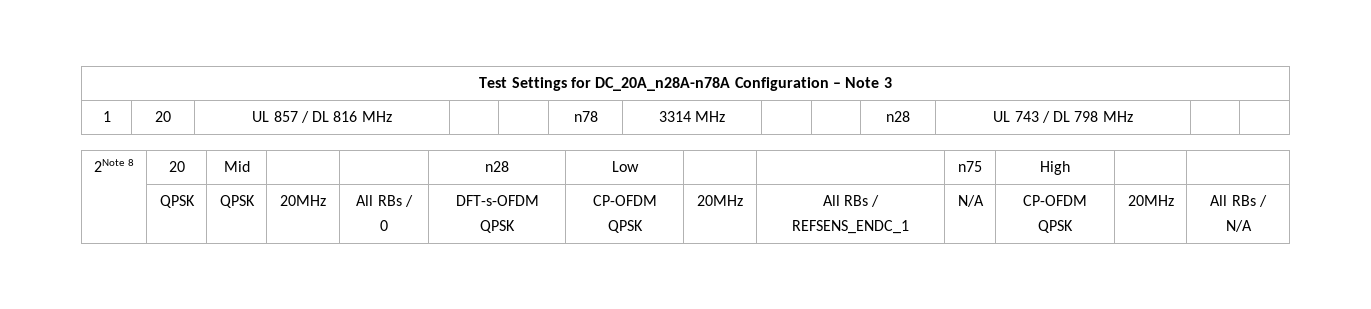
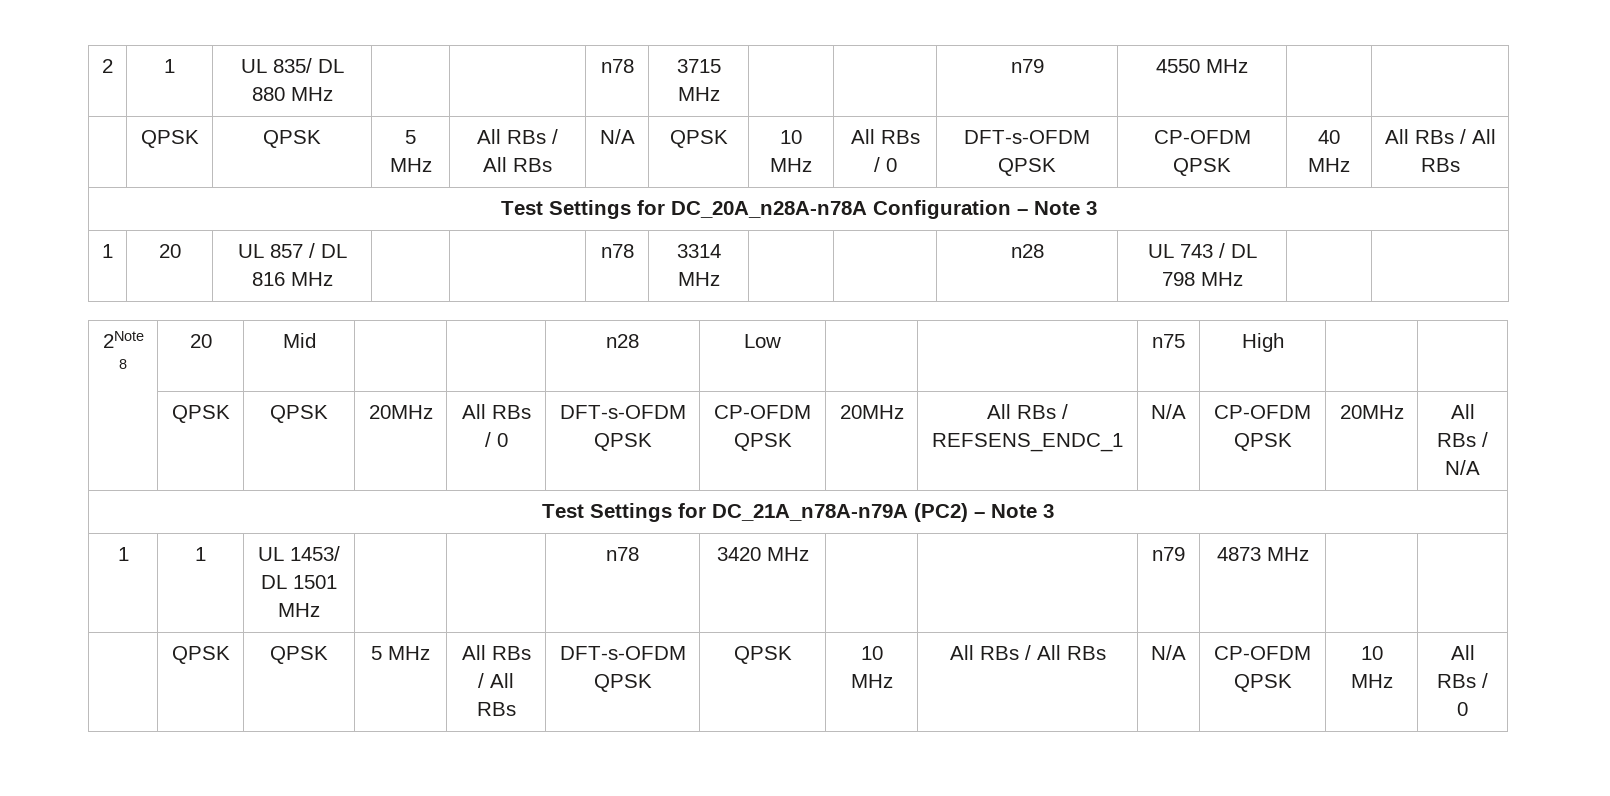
(479, 82) none -> [102,59,113,73] [164,59,175,73] [240,58,344,73] [251,87,333,101] [600,59,634,73] [676,59,721,73] [677,87,720,101] [1010,59,1044,73] [1156,59,1249,73] [140,130,199,148] [263,130,321,148] [405,130,416,144] [389,158,432,172] [477,129,558,144] [483,157,552,172] [599,129,635,144] [669,130,728,148] [780,130,802,144] [770,158,812,172] [850,129,920,144] [873,157,897,172] [964,130,1090,144] [998,158,1056,176] [1153,130,1251,144] [1173,158,1232,176] [1318,130,1340,144] [1308,158,1350,172] [1384,129,1496,144] [1420,158,1460,172] 2 | 1 | UL 835/ DL 880 MHz | | | n78 | 3715 MHz | | | n79 | 4550 MHz | | // | QPSK | QPSK | 5 MHz | All RBs / All RBs | N/A | QPSK | 10 MHz | All RBs / 0 | DFT-s-OFDM QPSK | CP-OFDM QPSK | 40 MHz | All RBs / All RBs //
(1252, 226) none -> [542,503,1054,522] [117,547,129,561] [195,547,206,561] [258,546,340,561] [261,575,337,589] [278,603,320,617] [606,547,639,561] [716,547,809,561] [1152,547,1185,561] [1216,547,1309,561] [171,646,230,664] [270,646,328,664] [371,646,430,660] [461,645,531,660] [478,673,514,688] [476,702,516,716] [559,646,686,660] [593,674,652,692] [733,646,792,664] [860,646,883,660] [850,674,893,688] [949,645,1106,660] [1151,645,1186,660] [1214,646,1311,660] [1233,674,1292,692] [1360,646,1383,660] [1350,674,1393,688] [1450,645,1475,660] [1437,673,1488,688] [1457,702,1468,716] // Test Settings for DC_21A_n78A-n79A (PC2) – Note 3 // 1 | 1 | UL 1453/ DL 1501 MHz | | | n78 | 3420 MHz | | | n79 | 4873 MHz | | // | QPSK | QPSK | 5 MHz | All RBs / All RBs | DFT-s-OFDM QPSK | QPSK | 10 MHz | All RBs / All RBs | N/A | CP-OFDM QPSK | 10 MHz | All RBs / 0

